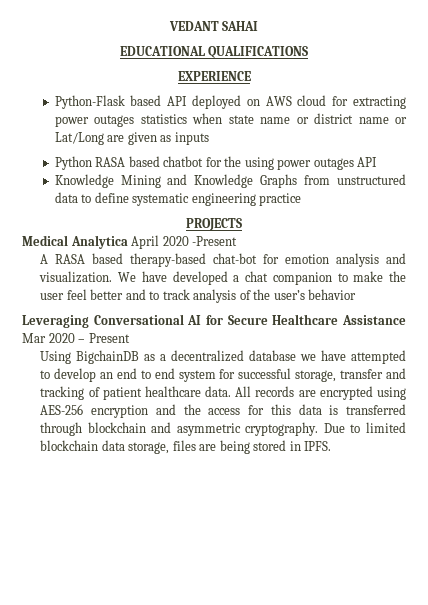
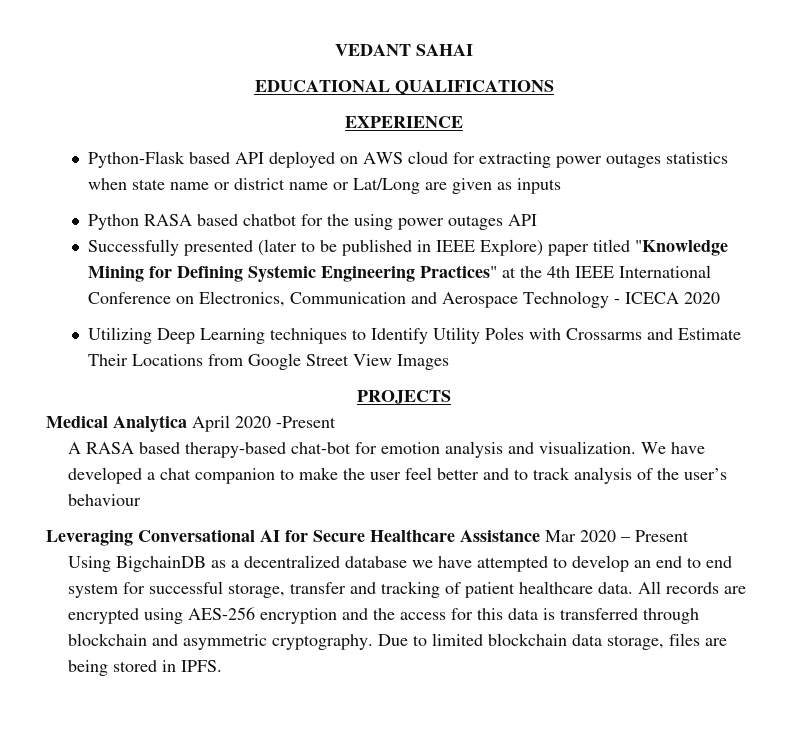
[54,174,407,188] [54,192,302,206] Knowledge Mining and Knowledge Graphs from unstructured data to define systematic engineering practice -> [87,239,728,256] [87,265,711,282] [87,291,720,308] [87,327,741,344] [87,353,449,370] Successfully presented (later to be published in IEEE Explore) paper titled "Knowledge Mining for Defining Systemic Engineering Practices" at the 4th IEEE International Conference on Electronics, Communication and Aerospace Technology - ICECA 2020 // Utilizing Deep Learning techniques to Identify Utility Poles with Crossarms and Estimate Their Locations from Google Street View Images
[308,289,357,300] behavior -> [68,494,142,506] behaviour

